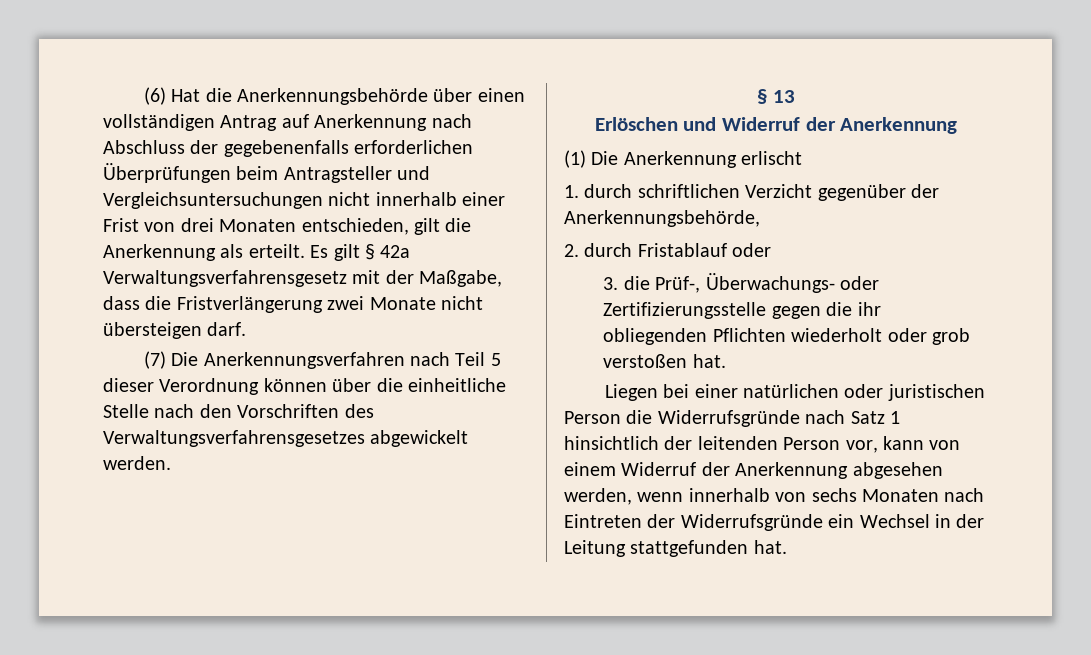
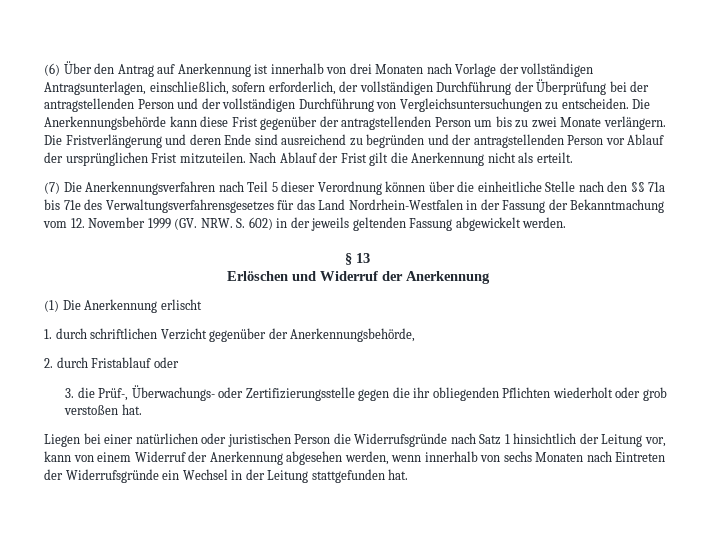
[171,88,525,105] [103,114,472,131] [103,140,474,157] [103,163,431,183] [103,192,506,209] [103,218,409,235] Hat die Anerkennungsbehörde über einen vollständigen Antrag auf Anerkennung nach Abschluss der gegebenenfalls erforderlichen Überprüfungen beim Antragsteller und Vergleichsuntersuchungen nicht innerhalb einer Frist von drei Monaten entschieden, -> [63,61,594,77] [44,79,650,95] [44,98,651,112] [44,116,666,130] [44,134,665,148] [44,152,367,166] Über den Antrag auf Anerkennung ist innerhalb von drei Monaten nach Vorlage der vollständigen Antragsunterlagen, einschließlich, sofern erforderlich, der vollständigen Durchführung der Überprüfung bei der antragstellenden Person und der vollständigen Durchführung von Vergleichsuntersuchungen zu entscheiden. Die Anerkennungsbehörde kann diese Frist gegenüber der antragstellenden Person um bis zu zwei Monate verlängern. Die Fristverlängerung und deren Ende sind ausreichend zu begründen und der antragstellenden Person vor Ablauf der ursprünglichen Frist mitzuteilen. Nach Ablauf der Frist
(216, 252) none -> [487,152,516,163] nicht
[310,244,411,261] [103,270,503,287] [103,296,483,313] [103,322,247,339] Es gilt § 42a Verwaltungsverfahrensgesetz mit der Maßgabe, dass die Fristverlängerung zwei Monate nicht übersteigen darf. -> (573, 157) none
[237,404,374,418] [103,430,365,447] Vorschriften des Verwaltungsverfahrensgesetzes -> [630,182,666,192] [44,199,665,213] [43,217,453,231] §§ 71a bis 71e des Verwaltungsverfahrensgesetzes für das Land Nordrhein-Westfalen in der Fassung der Bekanntmachung vom 12. November 1999 (GV. NRW. S. 602) in der jeweils geltenden Fassung
[697,436,841,450] leitenden Person -> [601,434,643,447] Leitung

